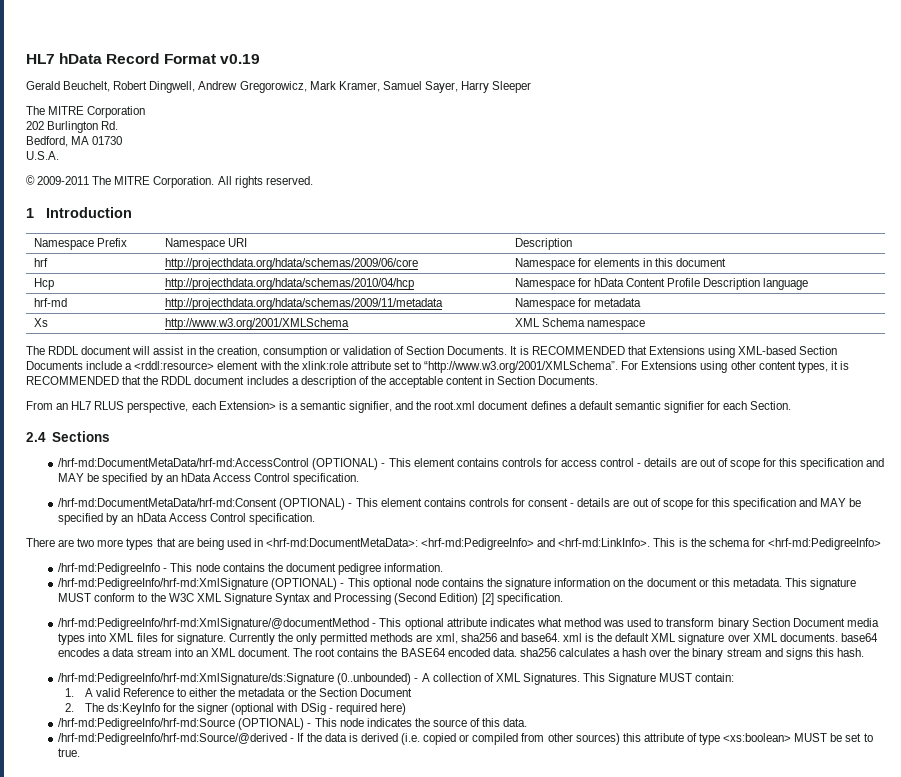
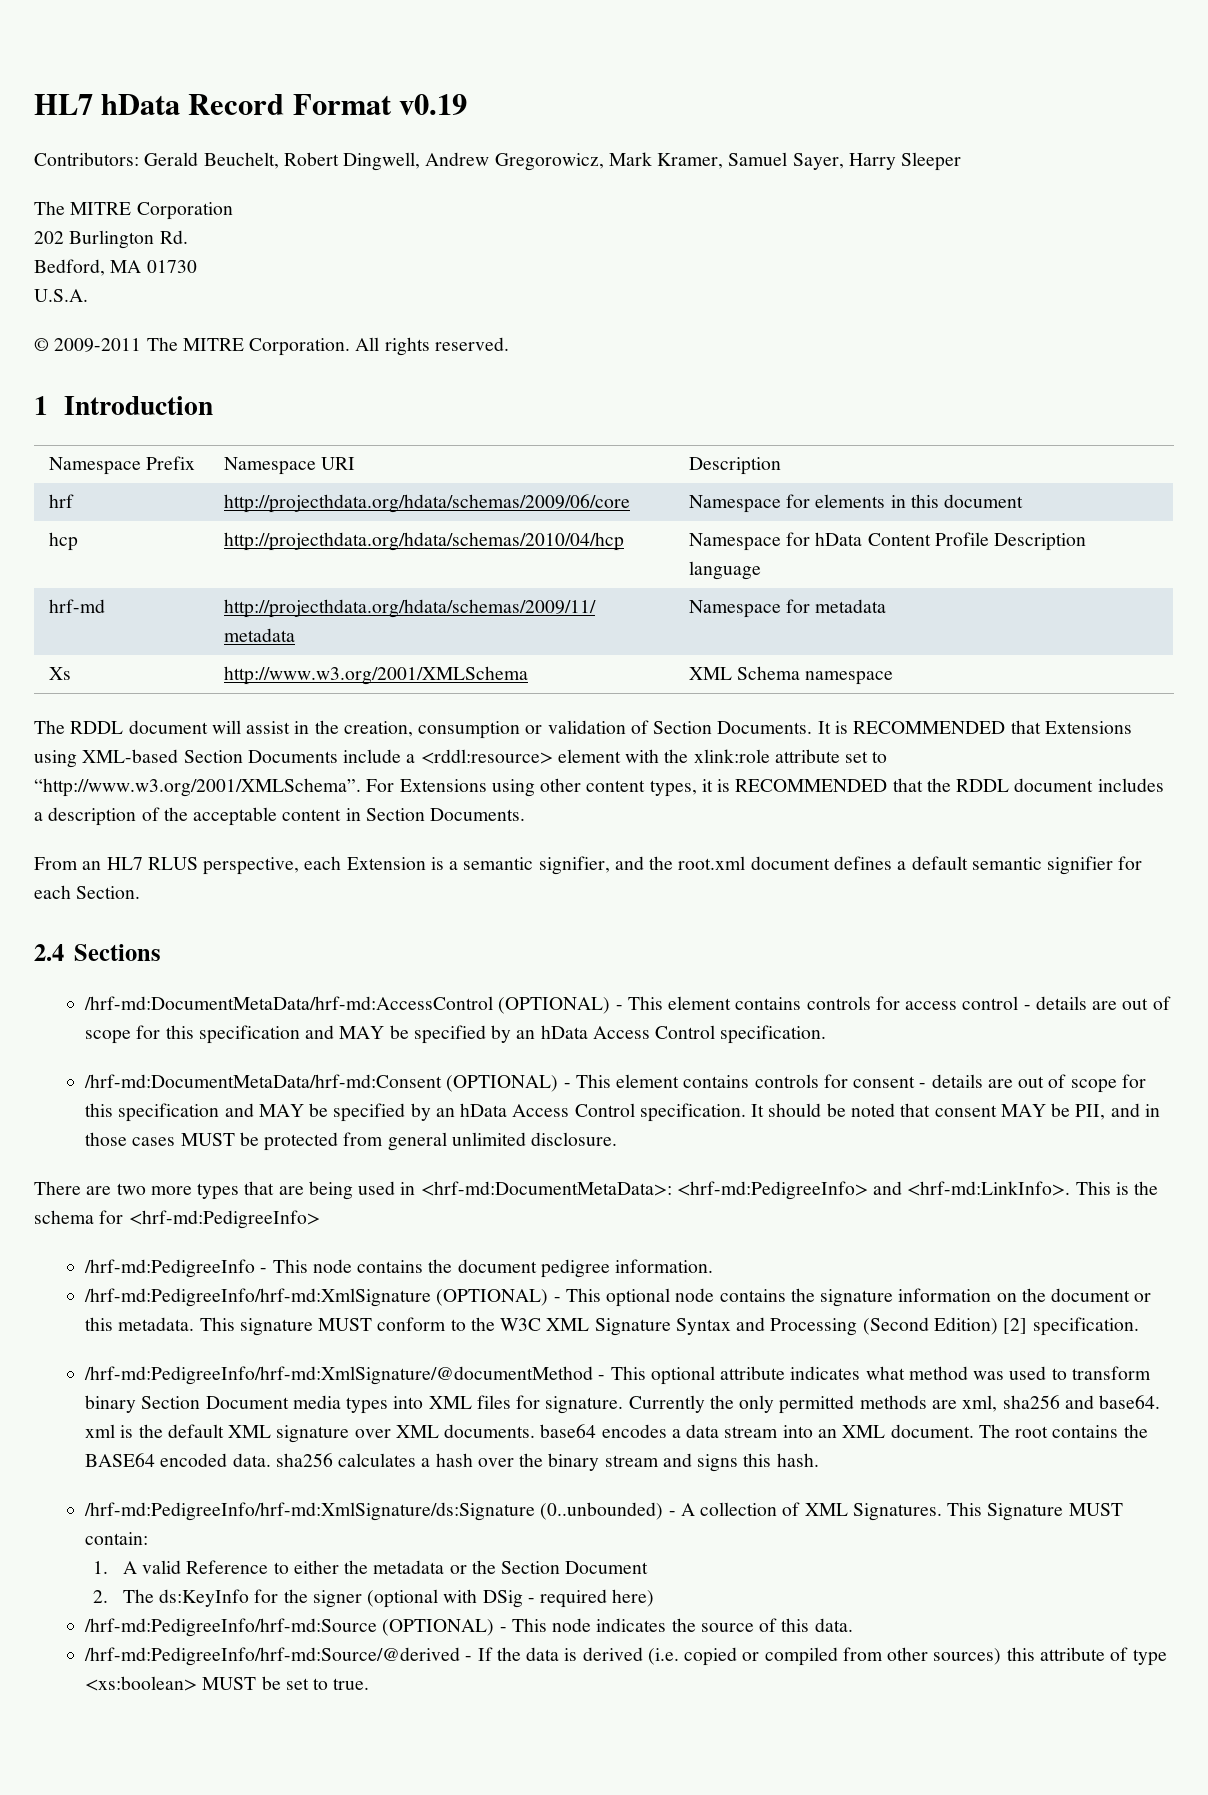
(260, 59) none -> [34,152,139,166] Contributors:
[33,278,54,290] Hcp -> [48,532,78,551] hcp
[218,401,276,410] Extension> -> [346,857,426,870] Extension
(315, 519) none -> [751,1103,1160,1120] [85,1132,618,1151] It should be noted that consent MAY be PII, and in those cases MUST be protected from general unlimited disclosure.

